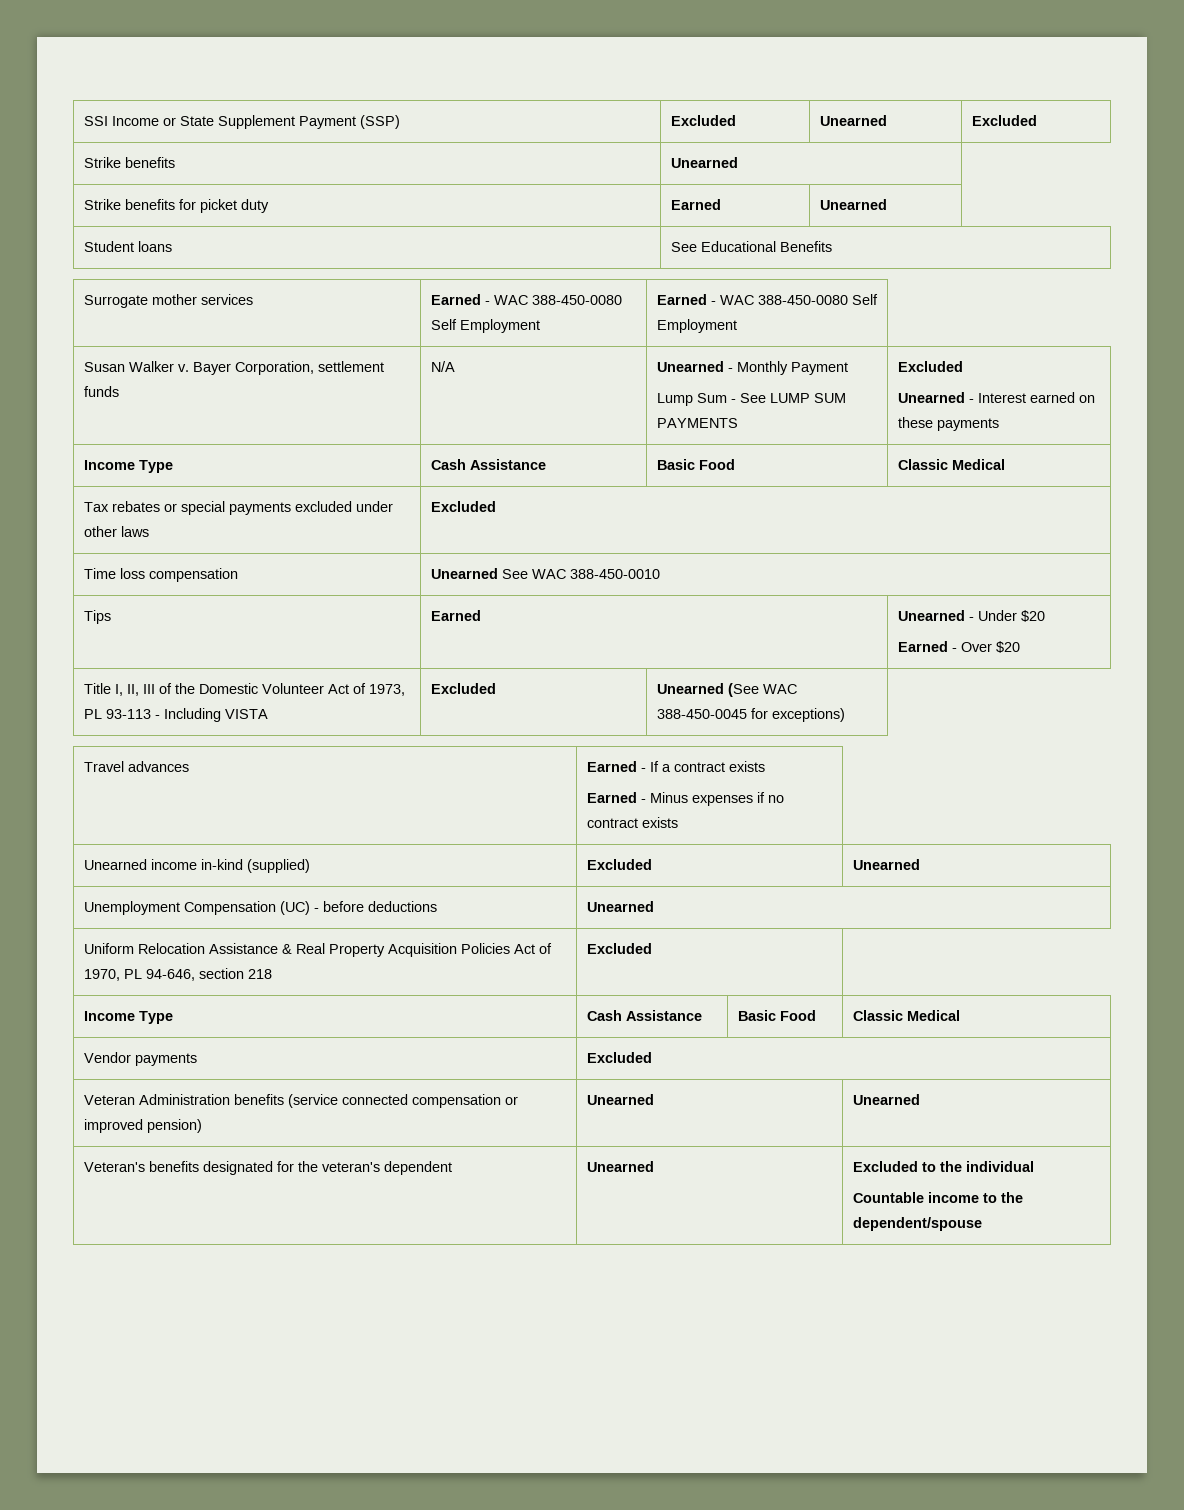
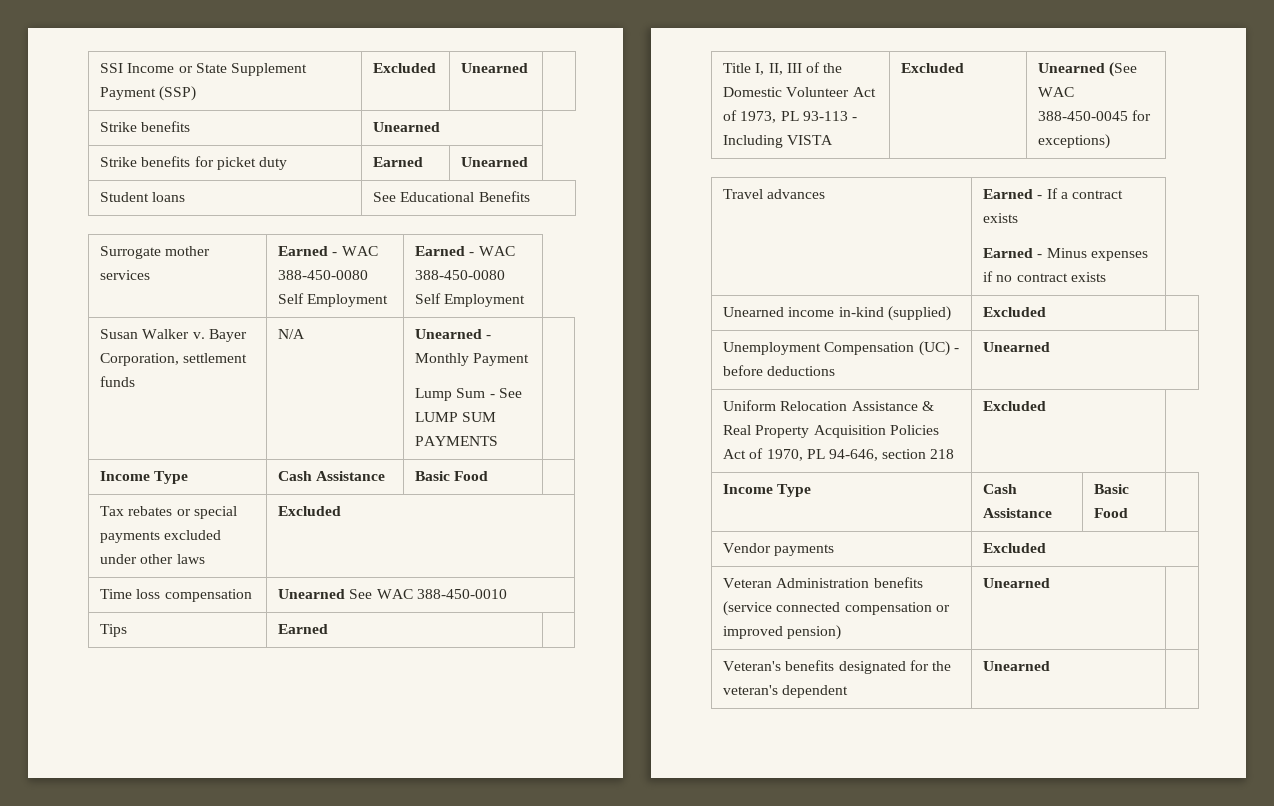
[971,115,1037,126] Excluded -> (529, 68) none
[897,361,963,372] [897,392,1095,403] [897,417,999,431] [83,460,173,473] [430,459,546,470] [656,459,735,470] [897,459,1005,470] Excluded // Unearned - Interest earned on these payments // Income Type | Cash Assistance | Basic Food | Classic Medical -> [100,471,189,484] [278,471,386,481] [415,471,489,481] // Income Type | Cash Assistance | Basic Food |
[897,610,1045,622] [897,641,1020,653] Unearned - Under $20 // Earned - Over $20 -> (329, 629) none
[852,859,920,870] Unearned -> (1047, 312) none
[852,1010,960,1021] Classic Medical -> (1129, 513) none
[852,1094,920,1105] Unearned -> (1051, 583) none
[852,1161,1034,1172] [852,1192,1023,1203] [852,1217,982,1231] Excluded to the individual // Countable income to the dependent/spouse -> (1051, 666) none

